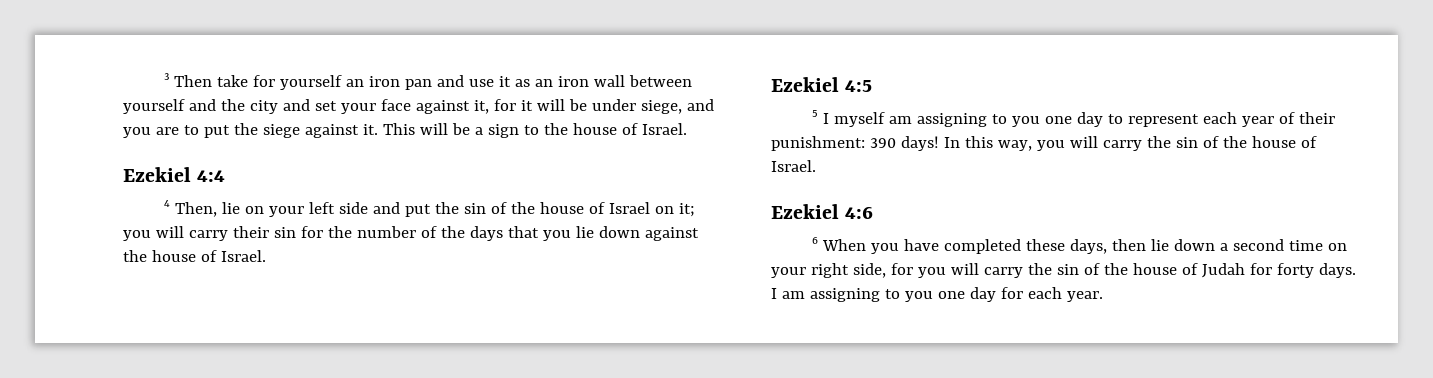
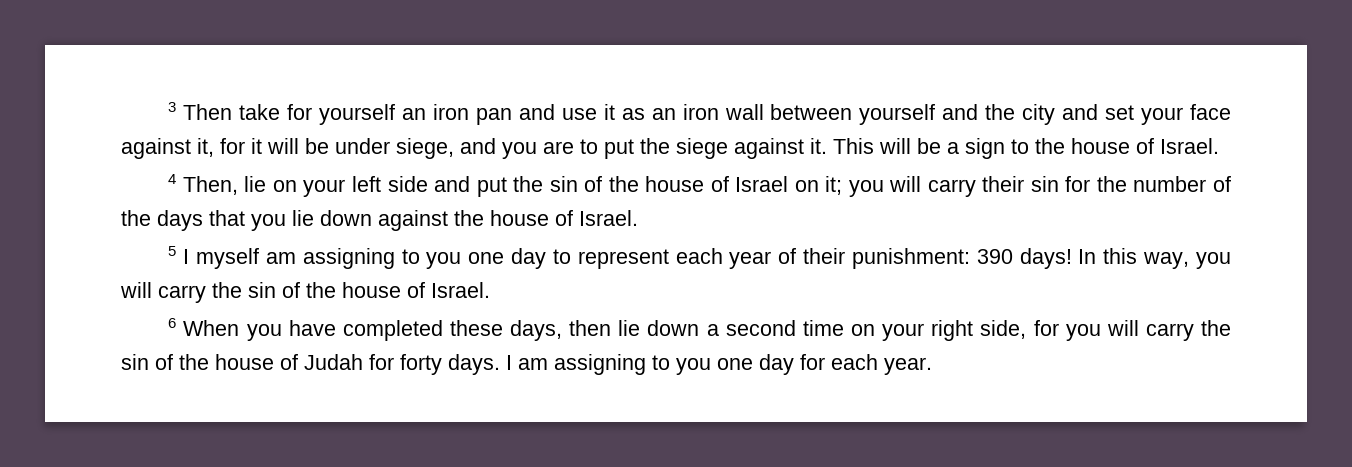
[123,167,226,182] // Ezekiel 4:4 -> (1219, 146) none
[771,77,873,92] // Ezekiel 4:5 -> (638, 218) none
[771,204,874,219] // Ezekiel 4:6 -> (490, 290) none

